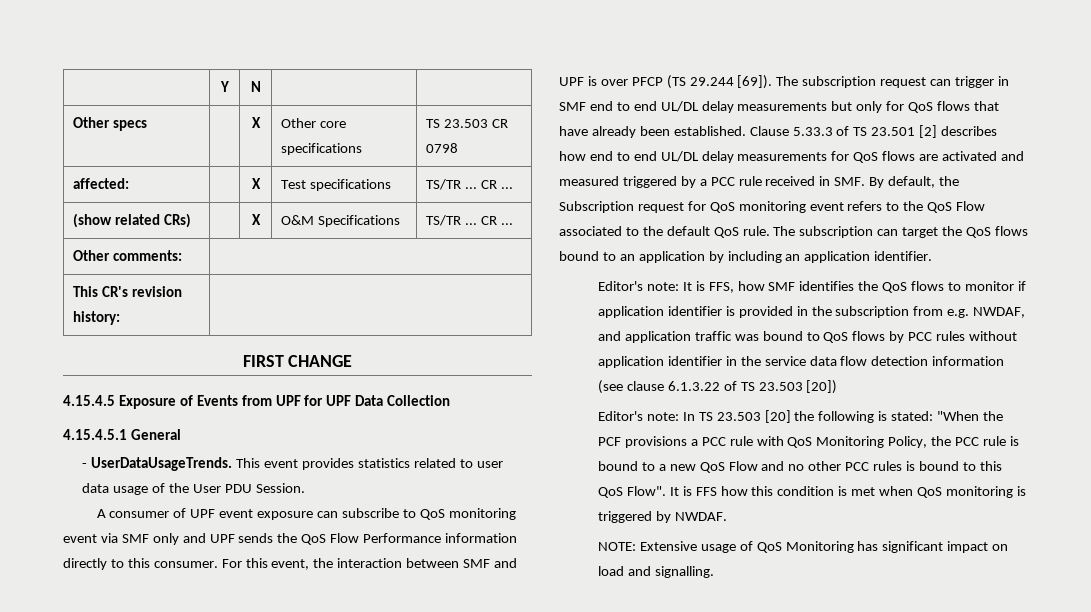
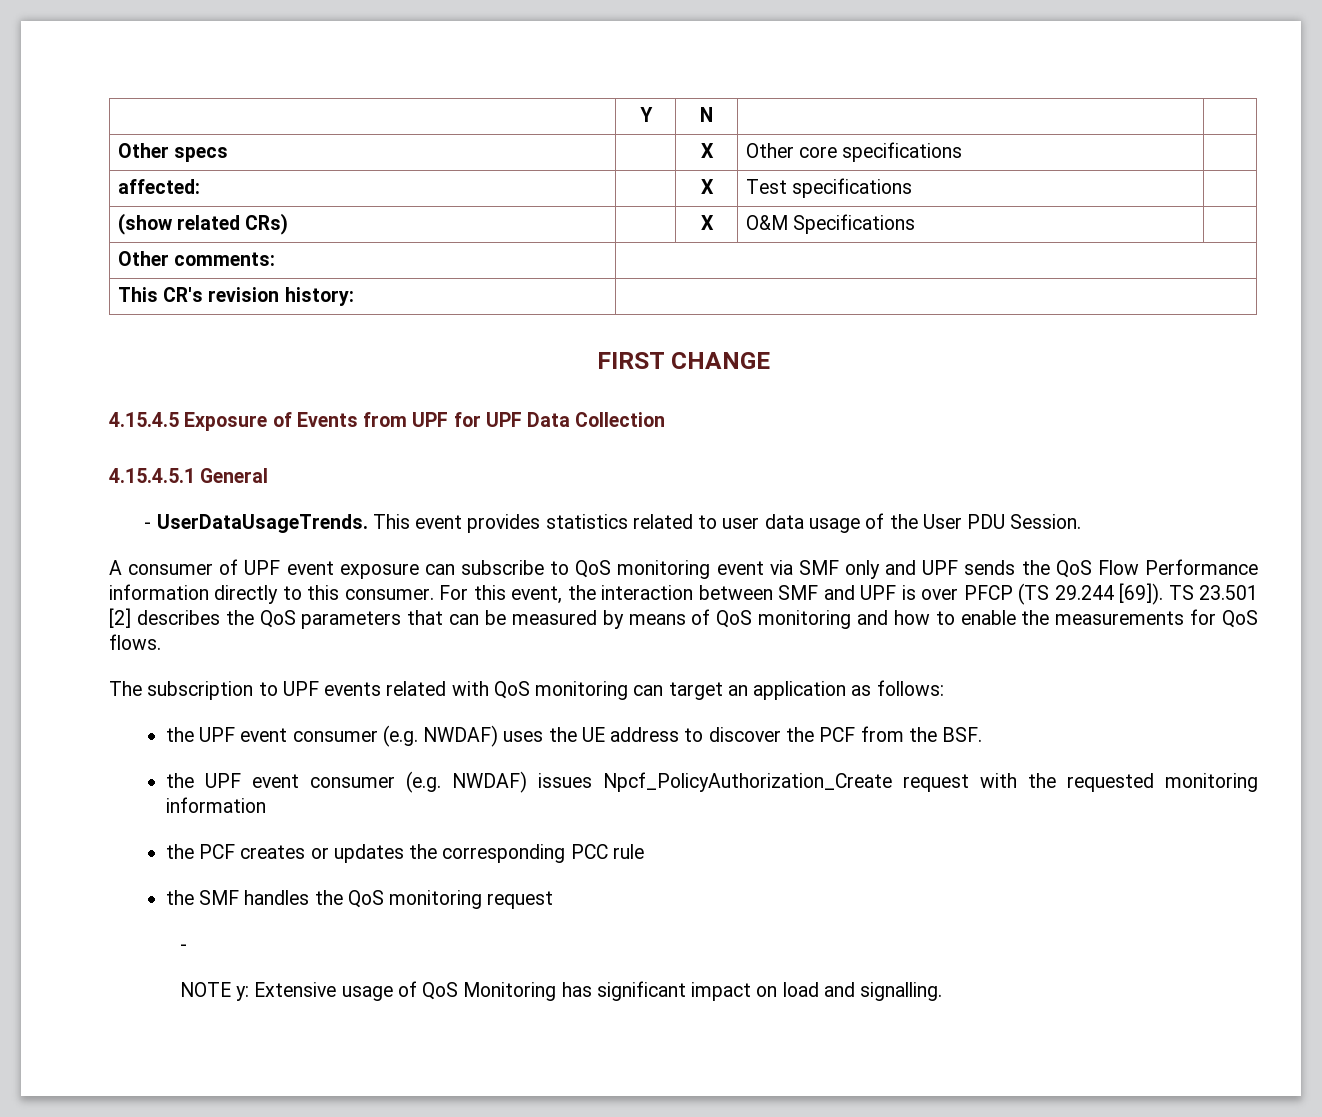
[426,119,509,128] [426,143,459,153] TS 23.503 CR 0798 -> (963, 152) none
[426,179,514,190] TS/TR ... CR ... -> (913, 188) none
[426,215,514,226] TS/TR ... CR ... -> (916, 224) none
[776,76,1009,88] [559,101,999,113] [559,125,998,138] [559,151,1024,163] [559,176,960,188] [559,201,986,213] [559,226,1028,238] [559,251,933,263] [597,281,1026,293] [597,306,1026,318] [597,331,1018,343] [597,356,1005,368] [597,380,838,394] [597,410,1004,423] [597,436,1019,448] [597,461,1002,473] [597,486,1026,498] [597,511,727,523] [597,542,636,551] The subscription request can trigger in SMF end to end UL/DL delay measurements but only for QoS flows that have already been established. Clause 5.33.3 of TS 23.501 [2] describes how end to end UL/DL delay measurements for QoS flows are activated and measured triggered by a PCC rule received in SMF. By default, the Subscription request for QoS monitoring event refers to the QoS Flow associated to the default QoS rule. The subscription can target the QoS flows bound to an application by including an application identifier. // Editor's note: It is FFS, how SMF identifies the QoS flows to monitor if application identifier is provided in the subscription from e.g. NWDAF, and application traffic was bound to QoS flows by PCC rules without application identifier in the service data flow detection information (see clause 6.1.3.22 of TS 23.503 [20]) // Editor's note: In TS 23.503 [20] the following is stated: "When the PCF provisions a PCC rule with QoS Monitoring Policy, the PCC rule is bound to a new QoS Flow and no other PCC rules is bound to this QoS Flow". It is FFS how this condition is met when QoS monitoring is triggered by NWDAF. // NOTE: -> [1168,585,1258,600] [109,608,1259,629] [109,634,161,650] [109,680,944,700] [165,725,983,747] [165,771,1259,793] [165,797,266,813] [165,844,644,863] [165,890,554,909] [179,944,187,951] [179,982,249,1001] TS 23.501 [2] describes the QoS parameters that can be measured by means of QoS monitoring and how to enable the measurements for QoS flows. // The subscription to UPF events related with QoS monitoring can target an application as follows: // the UPF event consumer (e.g. NWDAF) uses the UE address to discover the PCF from the BSF. // the UPF event consumer (e.g. NWDAF) issues Npcf_PolicyAuthorization_Create request with the requested monitoring information // the PCF creates or updates the corresponding PCC rule // the SMF handles the QoS monitoring request // - // NOTE y:

